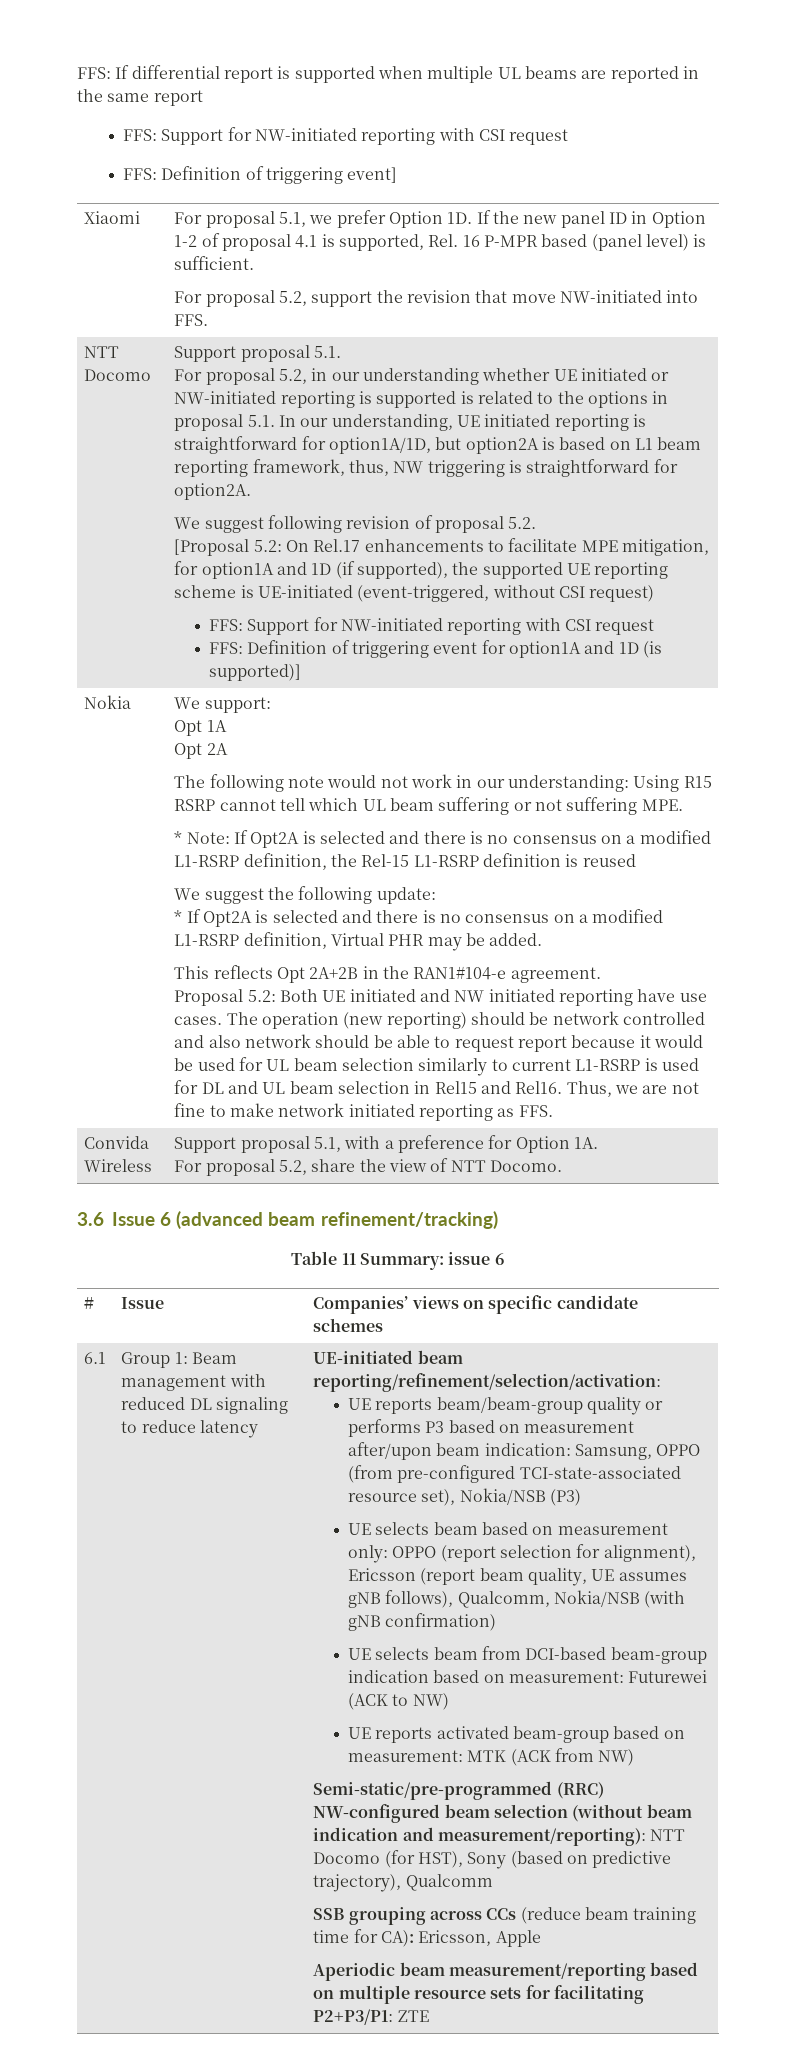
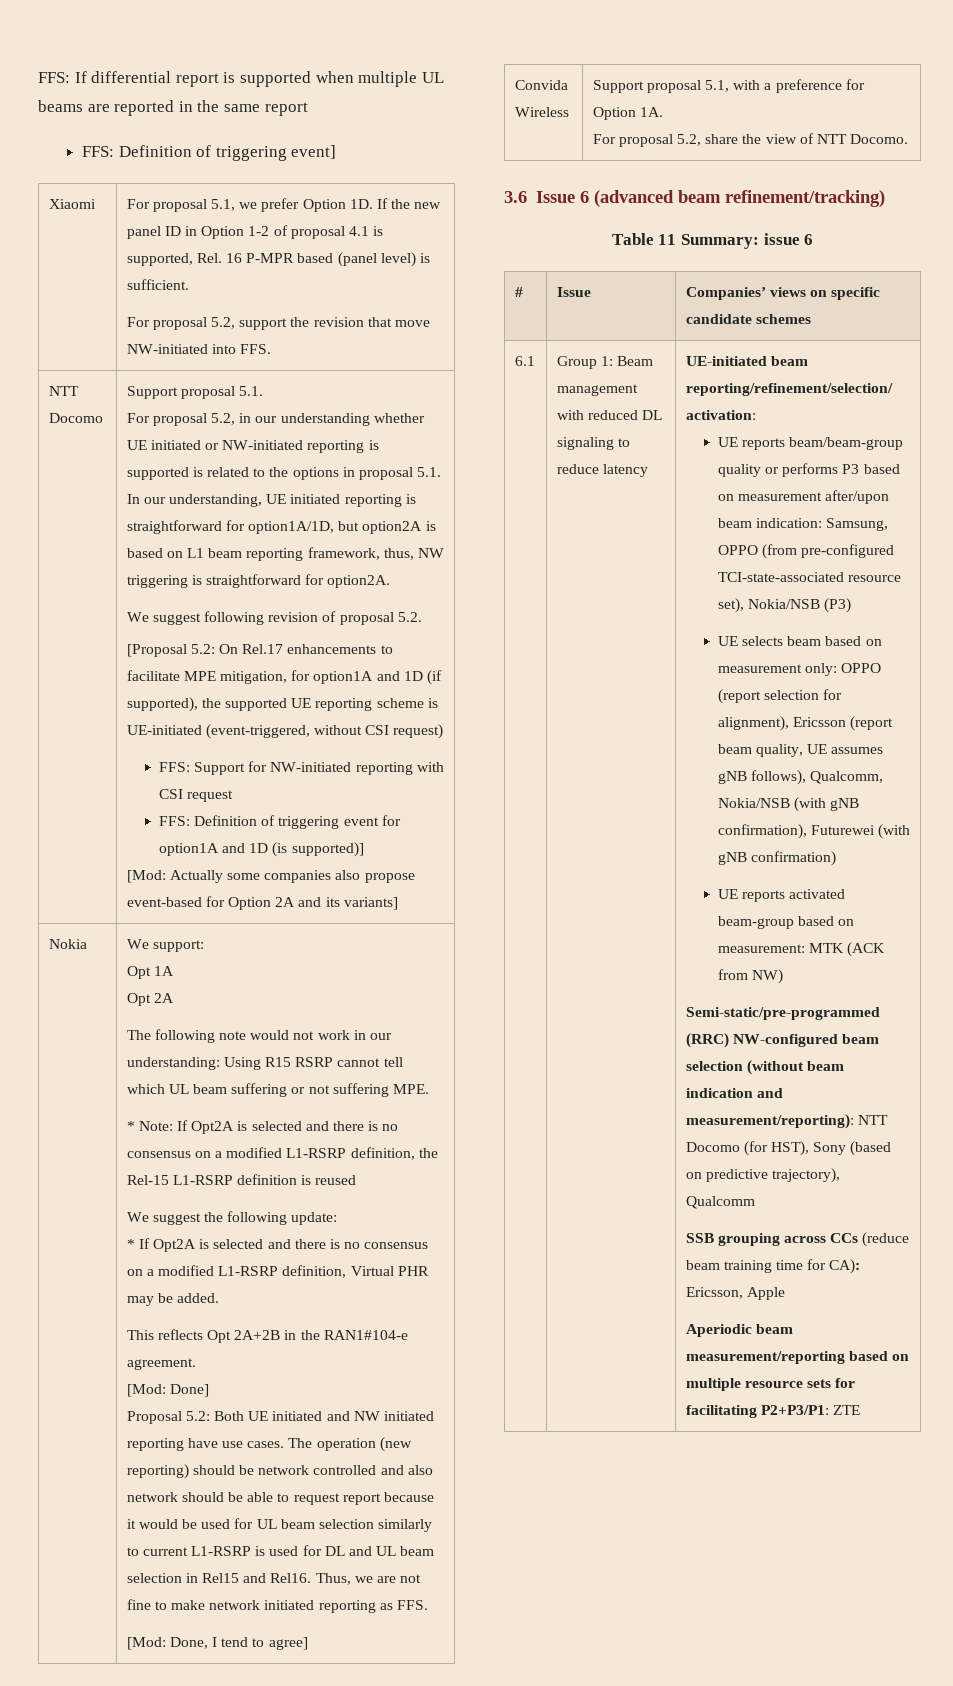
[122,127,569,145] // FFS: Support for NW-initiated reporting with CSI request -> (308, 109) none
(302, 672) none -> [126,870,415,883] [126,896,398,910] // [Mod: Actually some companies also propose event-based for Option 2A and its variants]
(601, 975) none -> [126,1384,209,1397] // [Mod: Done]
(553, 1111) none -> [126,1637,308,1650] // [Mod: Done, I tend to agree]
[385,1613,497,1631] [348,1646,707,1664] [348,1670,708,1683] [348,1693,449,1710] confirmation) // UE selects beam from DCI-based beam-group indication based on measurement: Futurewei (ACK to NW) -> [717,824,911,839] [717,851,837,866] confirmation), Futurewei (with gNB confirmation)

